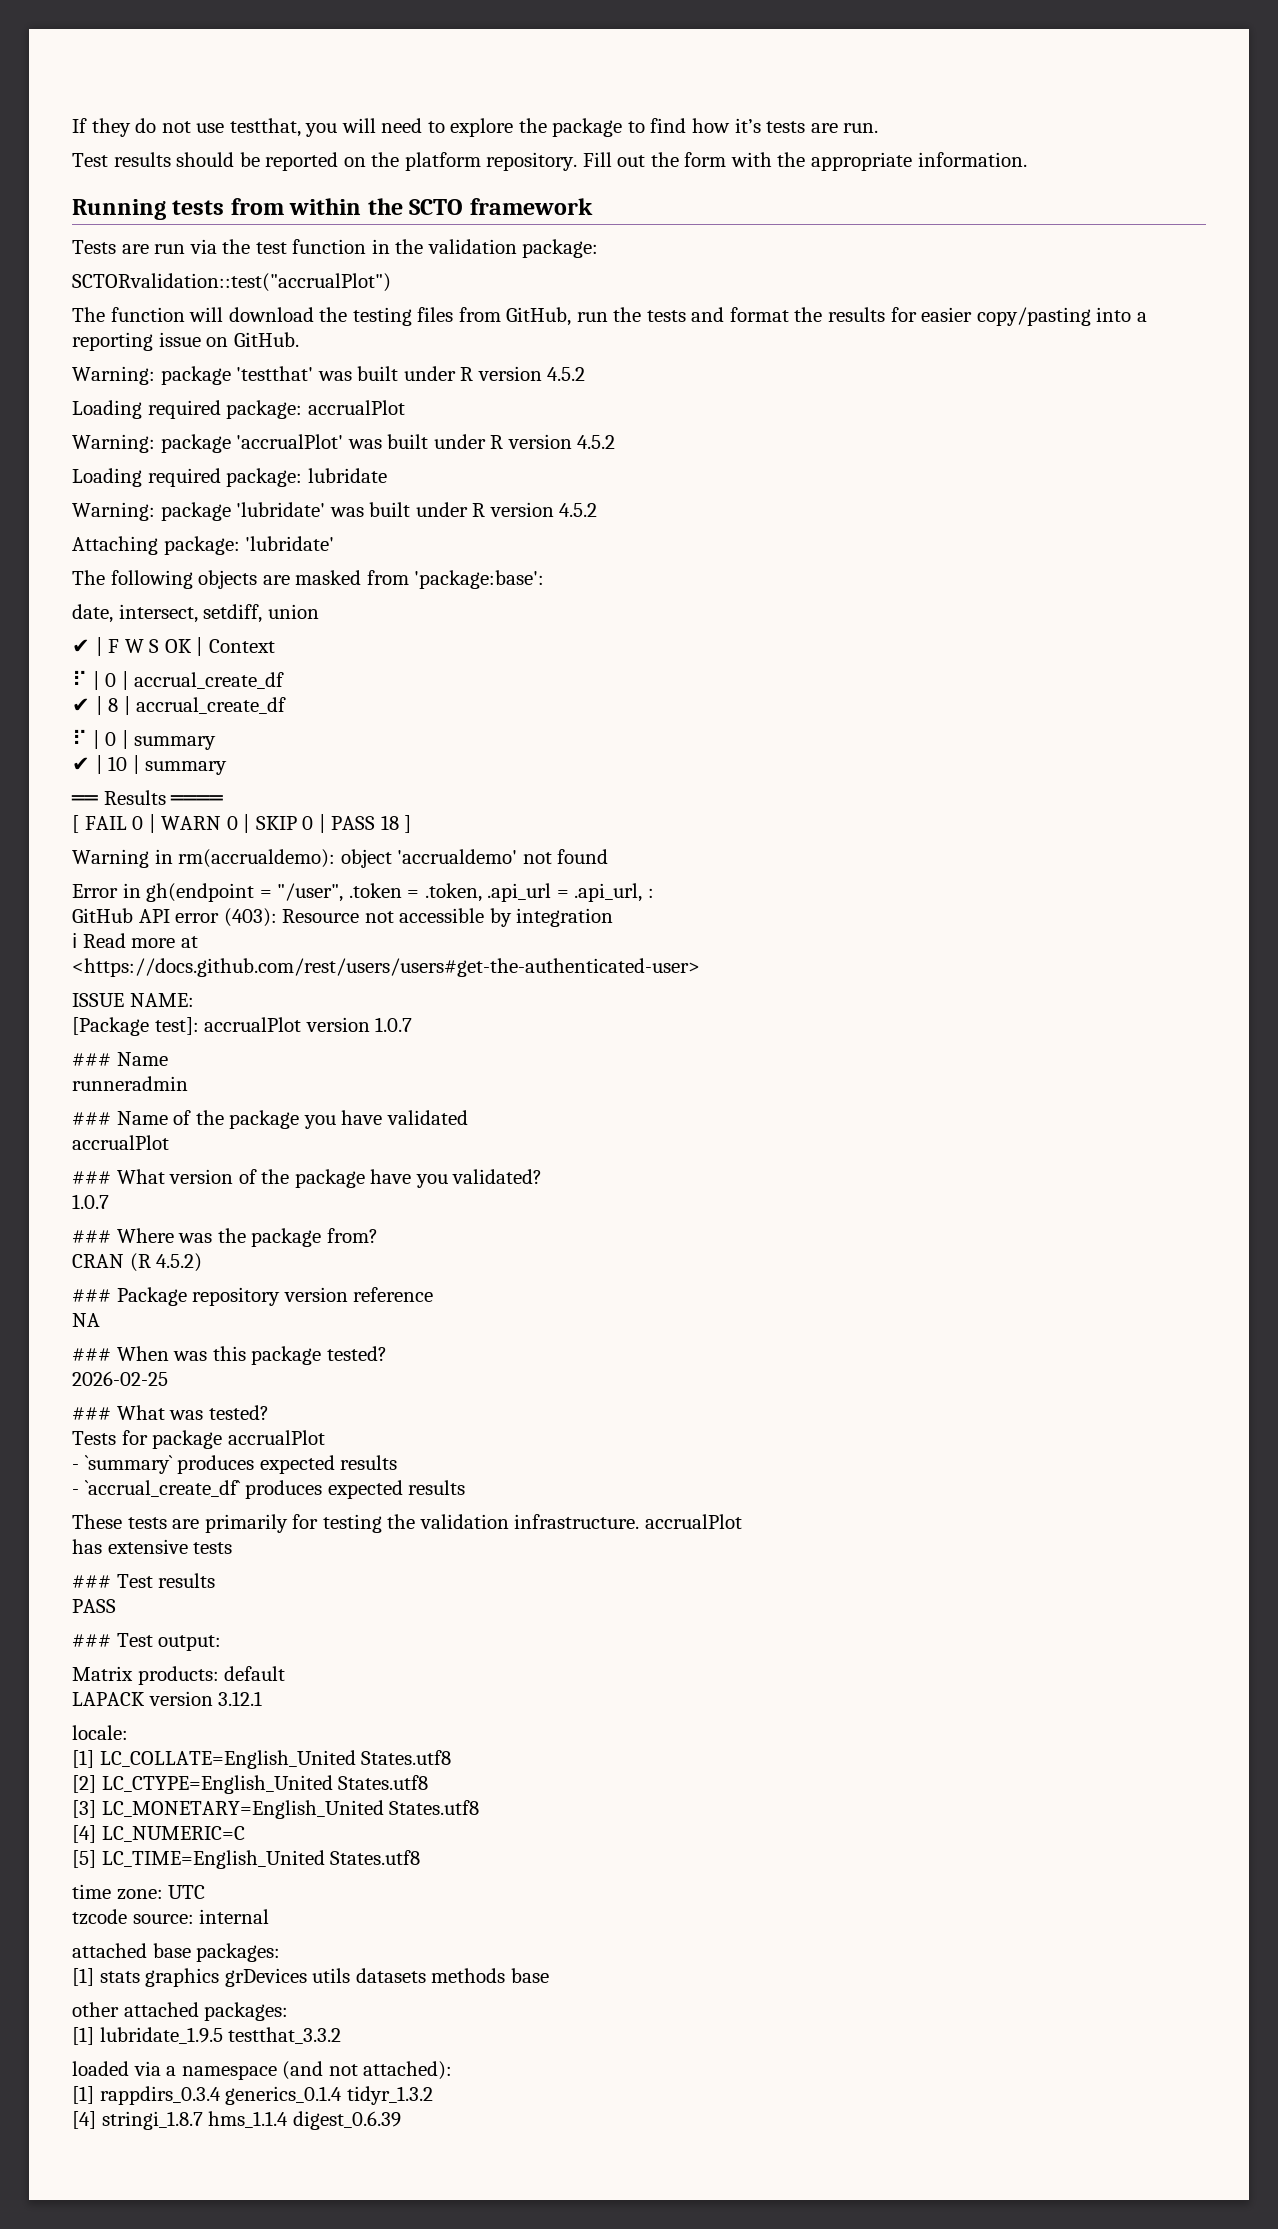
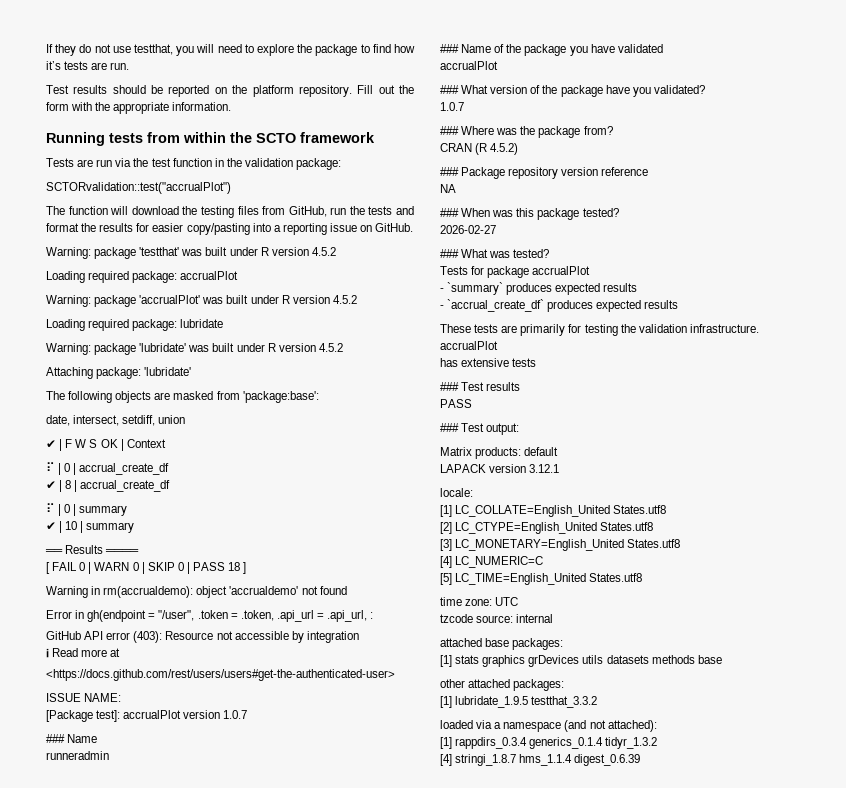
[72,1371,168,1386] 2026-02-25 -> [440,225,496,234] 2026-02-27

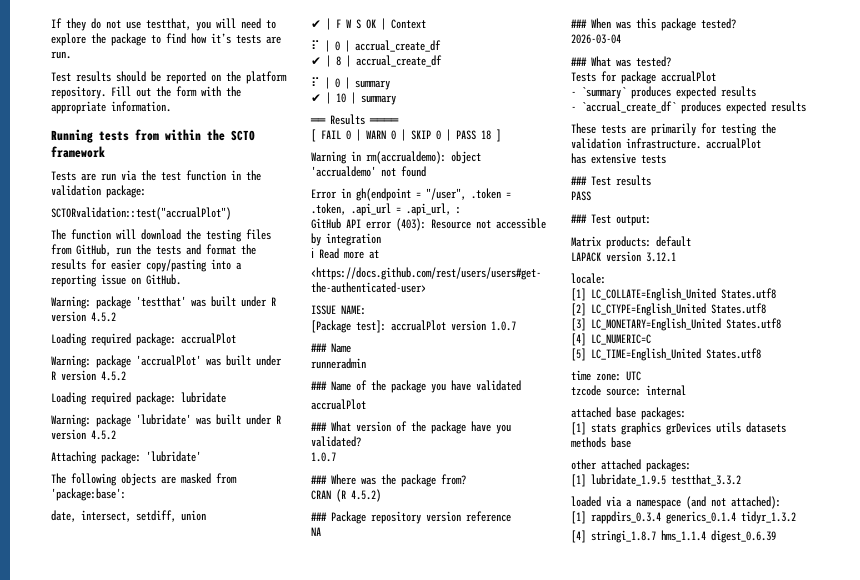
[440,225,496,234] 2026-02-27 -> [571,34,621,44] 2026-03-04

